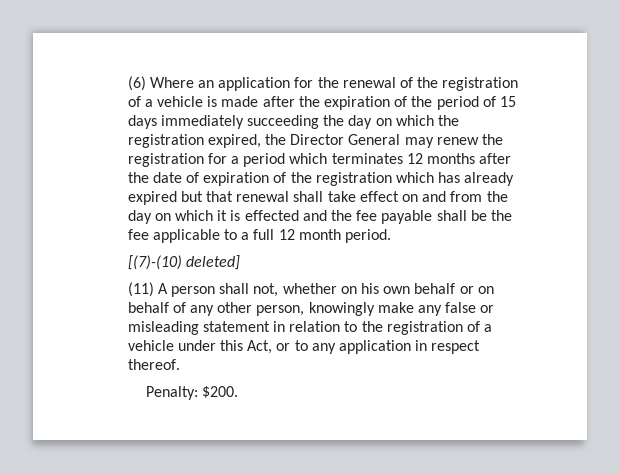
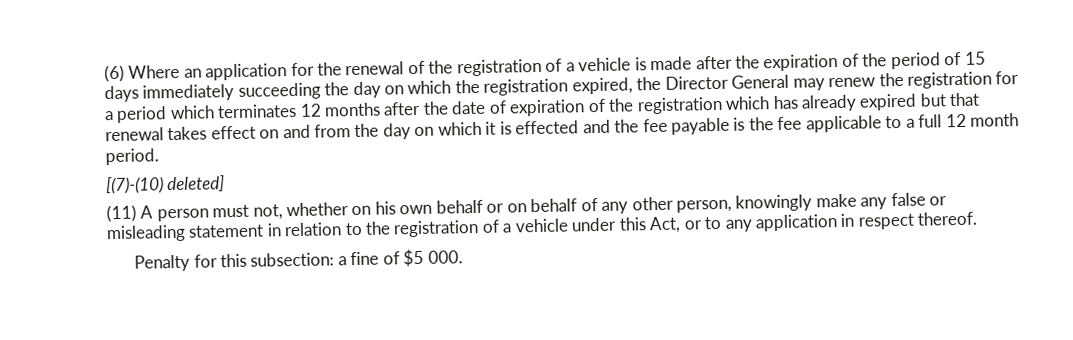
[293,191,356,202] shall take -> [167,126,208,141] takes
[436,210,487,221] shall be -> [733,117,746,131] is
[219,283,250,294] shall -> [212,204,250,218] must
[146,386,239,400] Penalty: $200. -> [134,248,463,272] Penalty for this subsection: a fine of $5 000.

